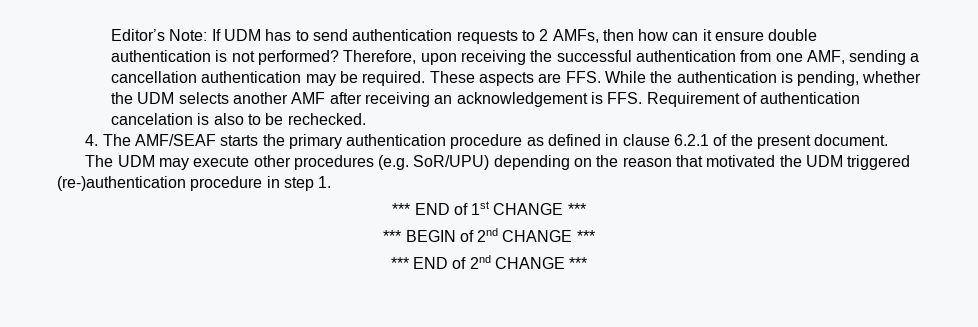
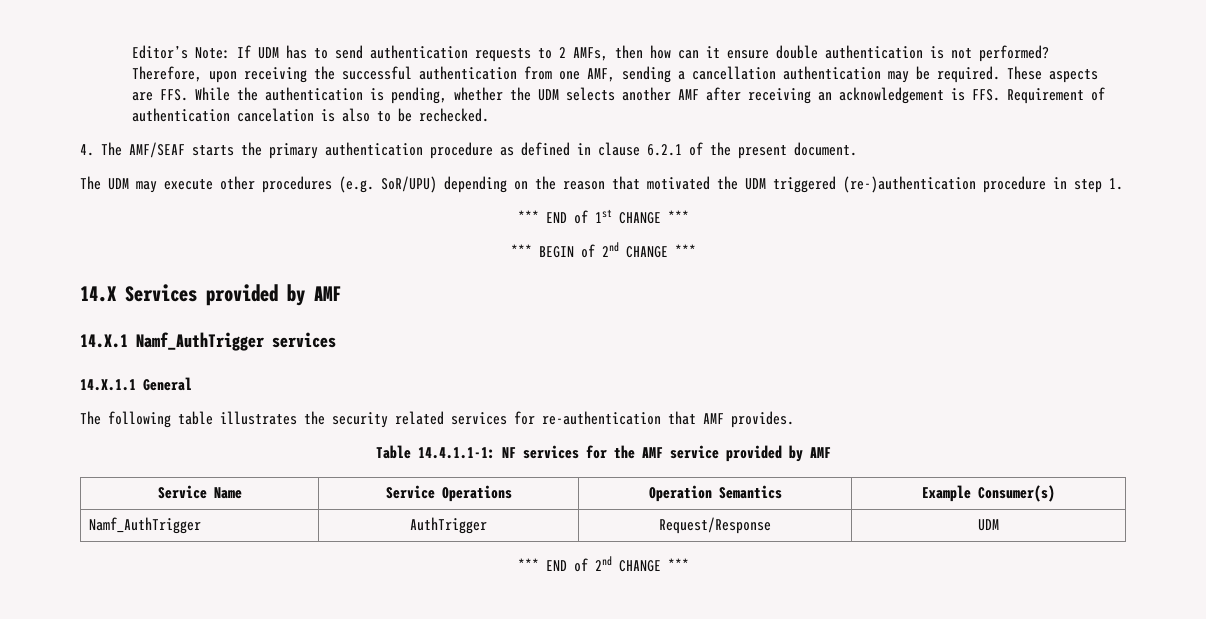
(595, 236) none -> [80,284,341,306] [80,332,336,351] [80,377,192,391] [80,411,794,428] [375,445,831,462] [157,485,242,499] [385,485,512,502] [648,485,782,502] [922,485,1055,502] [89,517,202,534] [410,517,487,534] [659,517,771,534] [978,519,999,531] // 14.X Services provided by AMF // 14.X.1 Namf_AuthTrigger services // 14.X.1.1 General // The following table illustrates the security related services for re-authentication that AMF provides. // Table 14.4.1.1-1: NF services for the AMF service provided by AMF // Service Name | Service Operations | Operation Semantics | Example Consumer(s) // Namf_AuthTrigger | AuthTrigger | Request/Response | UDM

